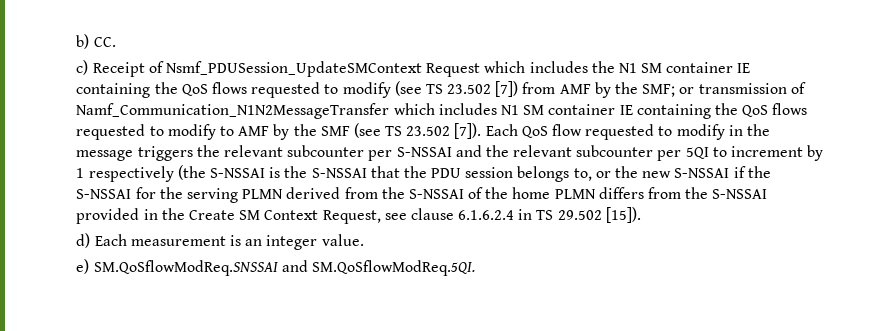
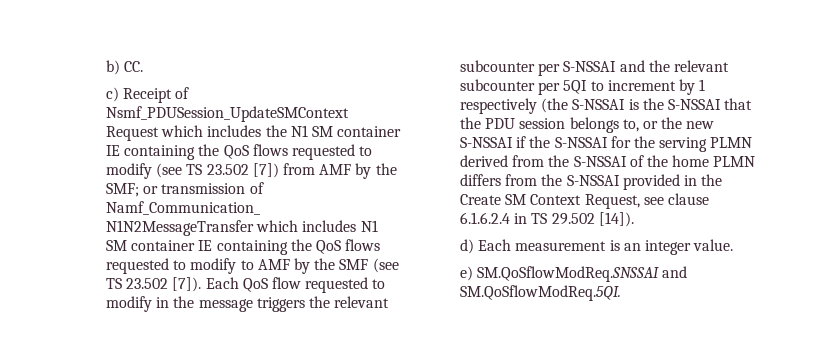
[605,207,641,223] [15]). -> [598,212,634,227] [14]).

